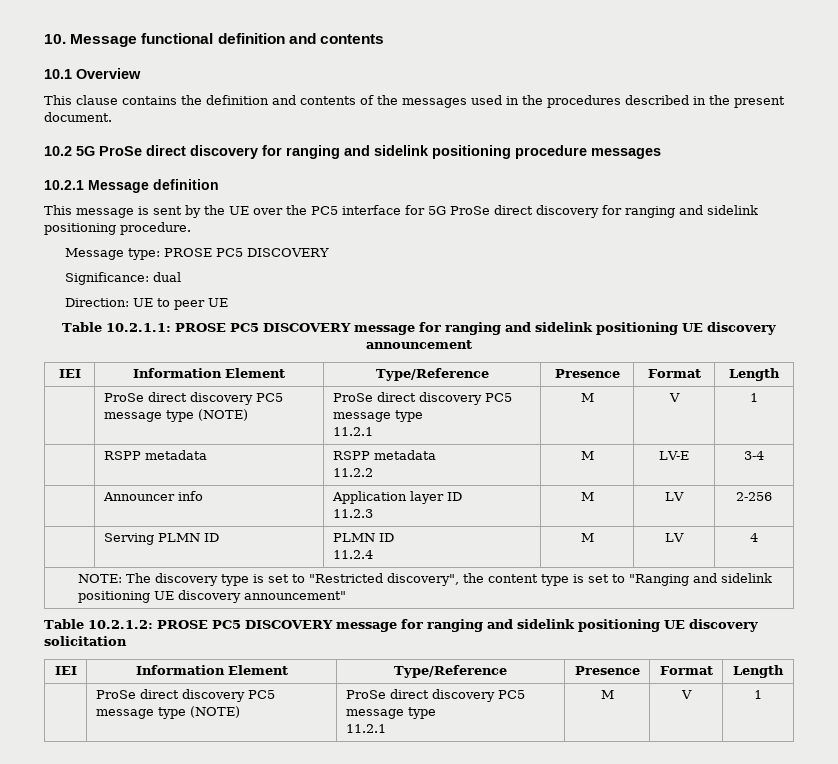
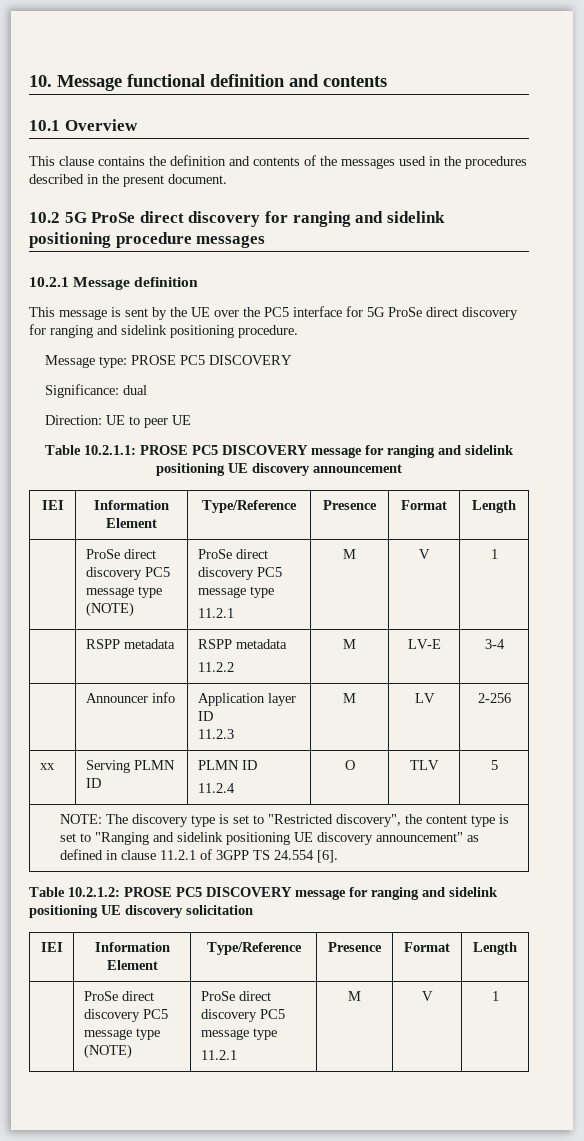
(772, 496) none -> [39,763,55,770] xx
[580,533,594,542] [665,533,685,542] [750,533,758,542] M | LV | 4 -> [344,760,355,770] [410,760,439,770] [490,760,498,770] O | TLV | 5
(347, 595) none -> [466,835,479,842] [59,849,338,863] as defined in clause 11.2.1 of 3GPP TS 24.554 [6].

